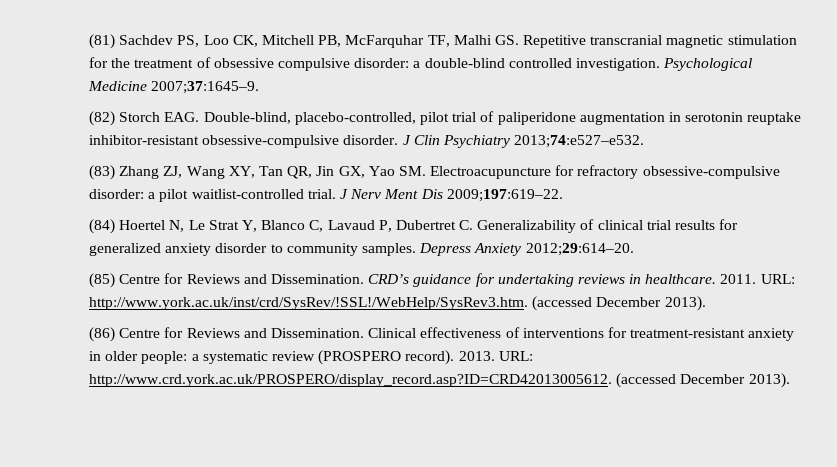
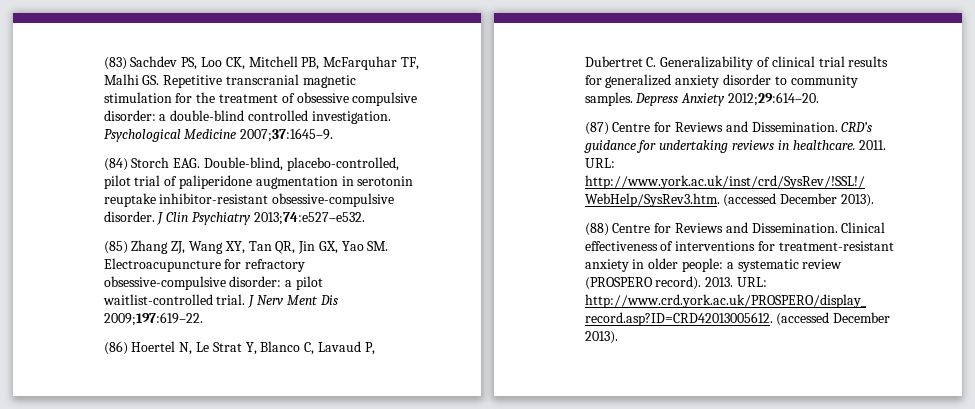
[89,34,116,49] (81) -> [103,57,127,70] (83)
[89,111,116,126] (82) -> [103,158,128,171] (84)
[89,165,116,180] (83) -> [103,241,128,254] (85)
[89,219,116,234] (84) -> [103,341,128,355] (86)
[89,273,116,288] (85) -> [584,122,609,135] (87)
[89,327,116,342] (86) -> [584,223,609,236] (88)

